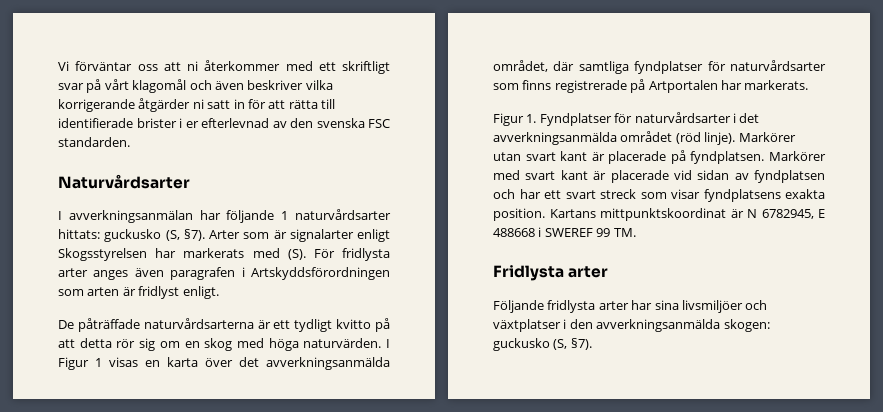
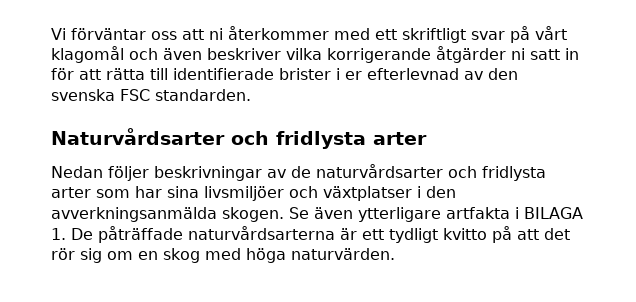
[58,209,392,223] [58,229,390,242] [58,248,390,261] [58,267,390,280] [58,286,219,299] // I avverkningsanmälan har följande 1 naturvårdsarter hittats: guckusko (S, §7). Arter som är signalarter enligt Skogsstyrelsen har markerats med (S). För fridlysta arter anges även paragrafen i Artskyddsförordningen som arten är fridlyst enligt. // -> [231,131,427,149] [51,164,546,181] [51,186,456,201] [51,207,583,222] [51,228,66,240] och fridlysta arter // Nedan följer beskrivningar av de naturvårdsarter och fridlysta arter som har sina livsmiljöer och växtplatser i den avverkningsanmälda skogen. Se även ytterligare artfakta i BILAGA 1.
[79,338,112,348] detta -> [544,228,570,240] det
[385,339,390,348] [58,357,390,370] [493,60,826,74] [493,79,809,93] [493,112,760,126] [493,131,796,145] [493,150,826,164] [493,170,825,183] [493,189,825,202] [493,208,825,221] [493,227,636,237] [493,265,609,281] [493,300,768,313] [493,319,770,332] [493,338,592,351] I Figur 1 visas en karta över det avverkningsanmälda området, där samtliga fyndplatser för naturvårdsarter som finns registrerade på Artportalen har markerats. // Figur 1. Fyndplatser för naturvårdsarter i det avverkningsanmälda området (röd linje). Markörer utan svart kant är placerade på fyndplatsen. Markörer med svart kant är placerade vid sidan av fyndplatsen och har ett svart streck som visar fyndplatsens exakta position. Kartans mittpunktskoordinat är N 6782945, E 488668 i SWEREF 99 TM. // Fridlysta arter // Följande fridlysta arter har sina livsmiljöer och växtplatser i den avverkningsanmälda skogen: guckusko (S, §7). -> (395, 254) none

